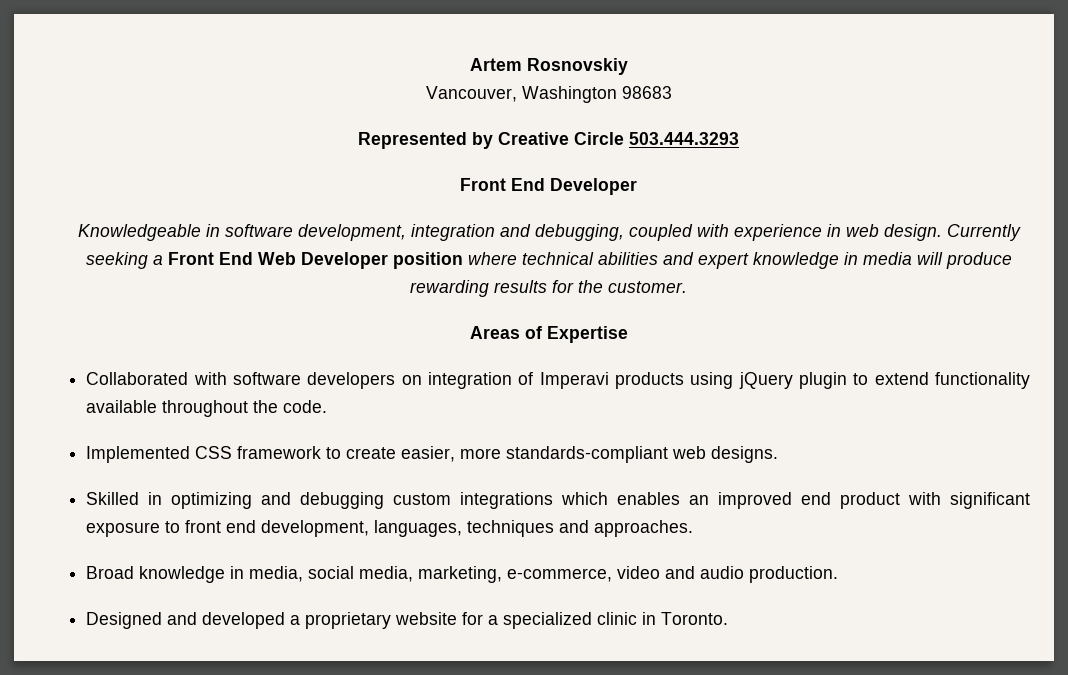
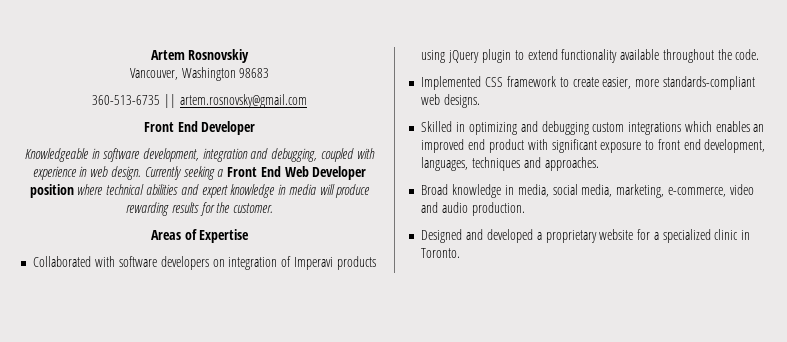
[358,132,739,149] Represented by Creative Circle 503.444.3293 -> [92,94,307,108] 360-513-6735 || artem.rosnovsky@gmail.com

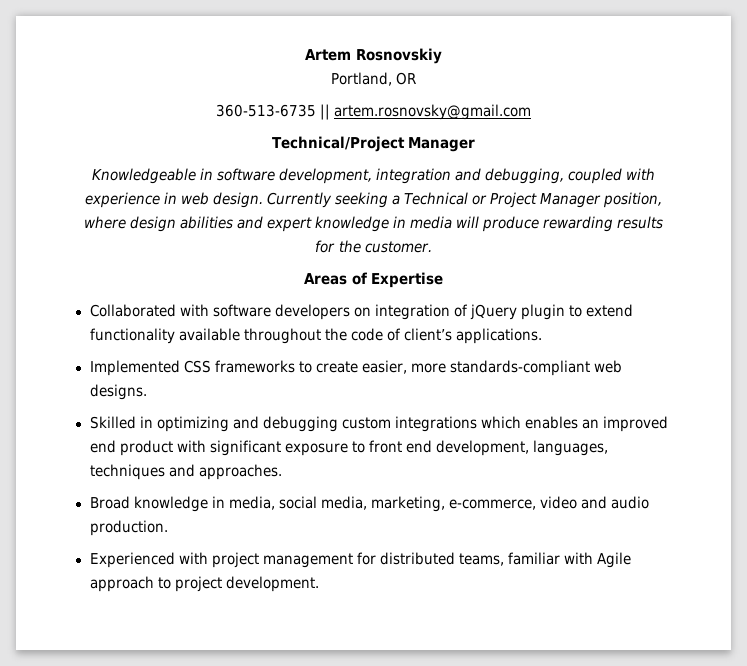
[129,67,270,81] Vancouver, Washington 98683 -> [330,72,417,86] Portland, OR
[143,121,256,135] Front End Developer -> [271,136,476,152] Technical/Project Manager
[227,166,367,180] [29,184,145,198] Front End Web Developer position where technical -> [404,192,663,208] [83,216,176,232] Technical or Project Manager position, where design
[293,256,376,270] [421,50,446,63] Imperavi products using -> (468, 310) none
[735,49,760,60] code. -> [350,328,542,344] code of client’s applications.
[506,76,556,87] framework -> [214,360,295,373] frameworks
[421,229,751,243] [421,248,461,258] Designed and developed a proprietary website for a specialized clinic in Toronto. -> [89,552,631,568] [89,576,319,592] Experienced with project management for distributed teams, familiar with Agile approach to project development.

